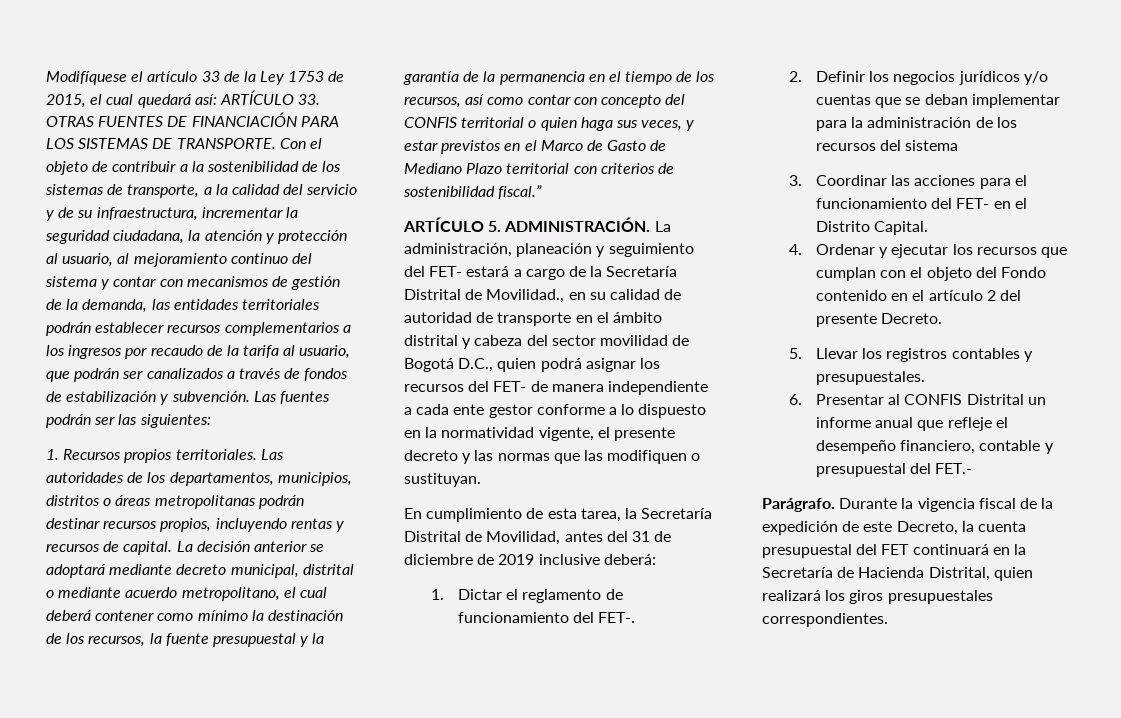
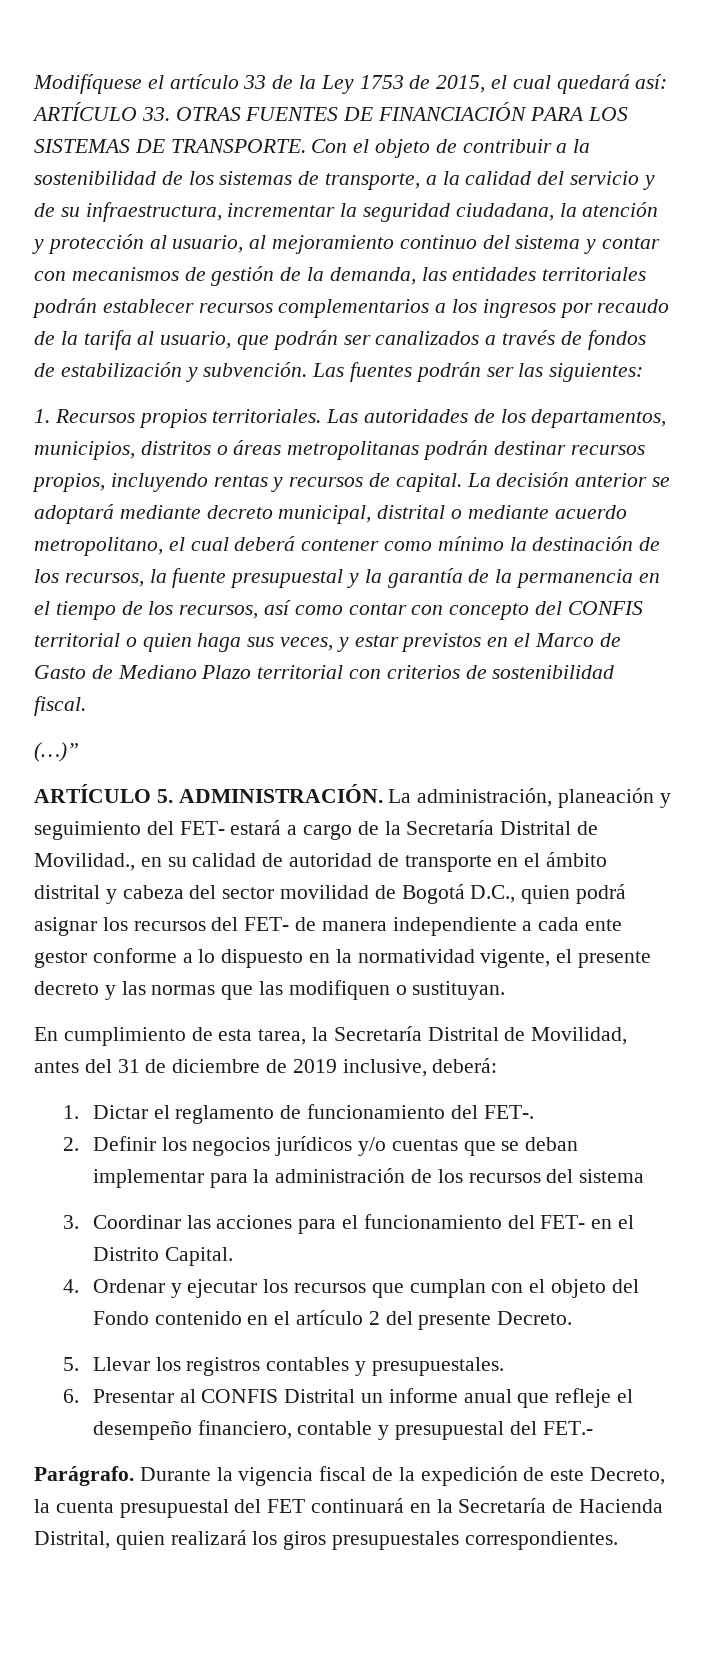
[498,185,543,199] fiscal.” -> [34,696,86,716] [34,742,79,762] fiscal. // (…)”
[538,554,600,565] inclusive -> [342,1059,427,1077] inclusive,

